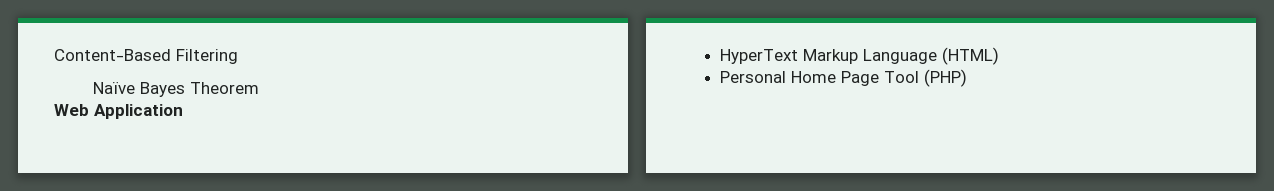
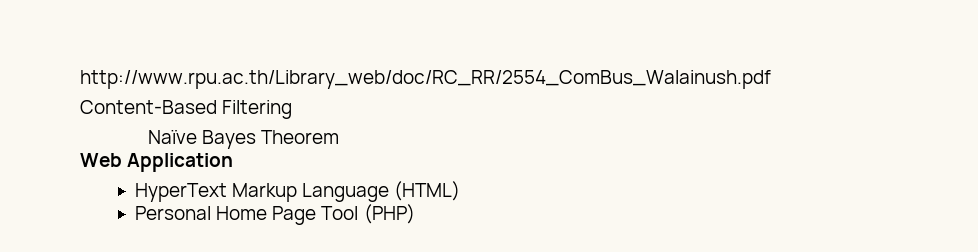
(54, 55) none -> [80,70,771,89] http://www.rpu.ac.th/Library_web/doc/RC_RR/2554_ComBus_Walainush.pdf //

